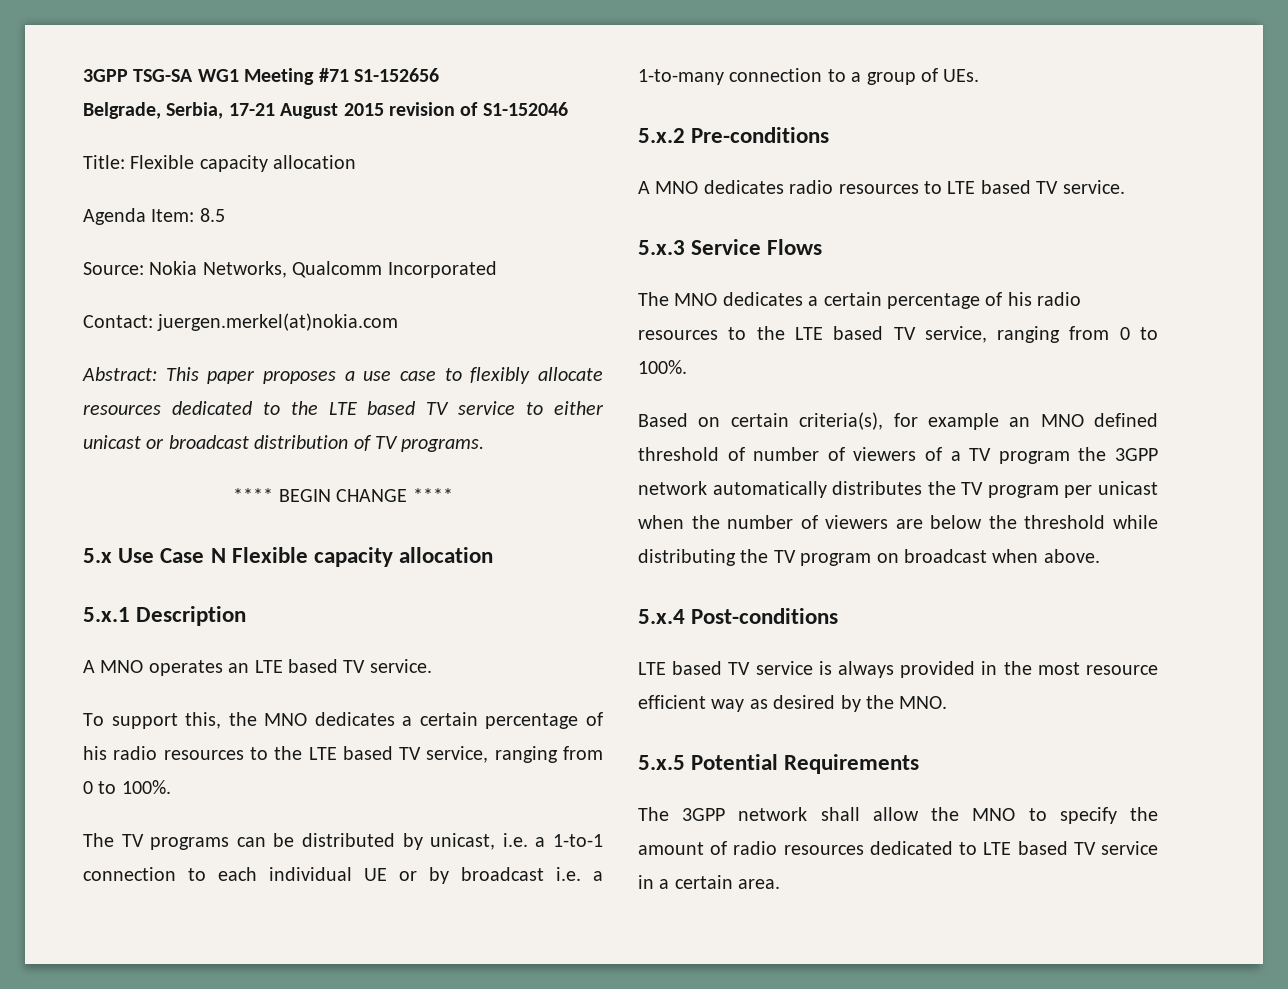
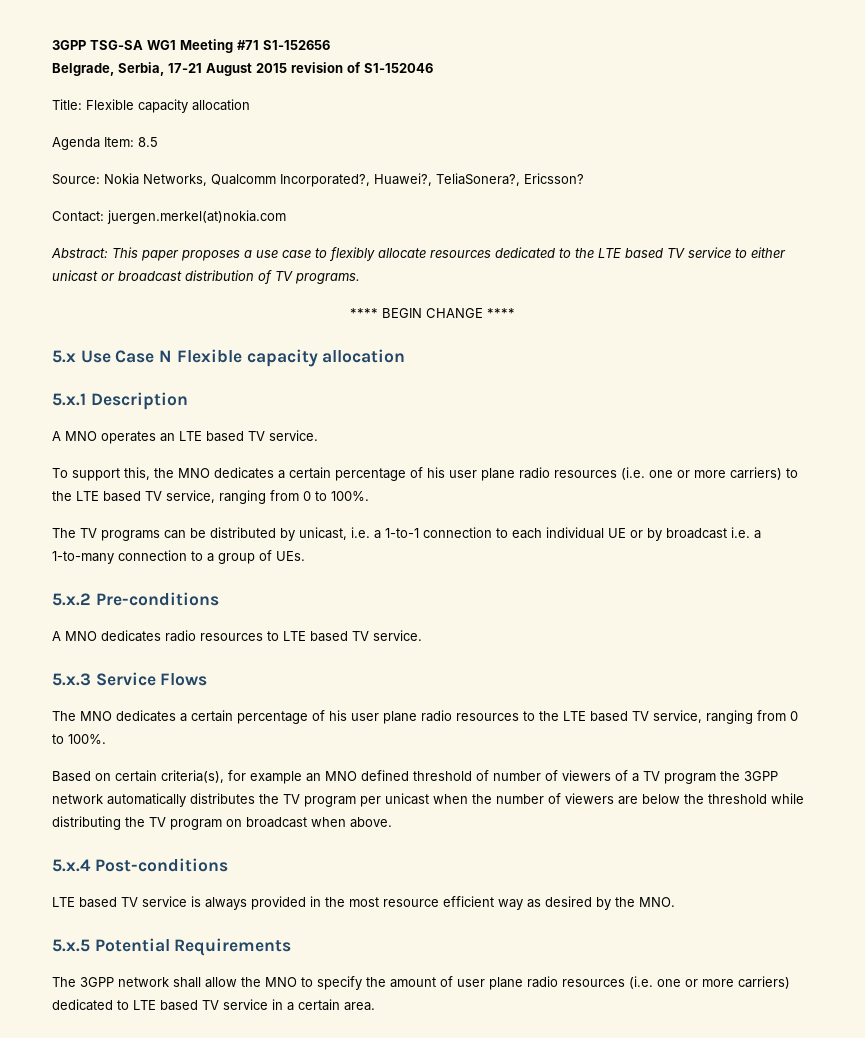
[387,261,497,278] Incorporated -> [280,173,584,187] Incorporated?, Huawei?, TeliaSonera?, Ericsson?
[113,746,244,760] radio resources -> [449,467,782,481] user plane radio resources (i.e. one or more carriers)
(1032, 299) none -> [351,711,417,724] user plane
[733,841,864,855] radio resources -> [457,976,790,990] user plane radio resources (i.e. one or more carriers)

